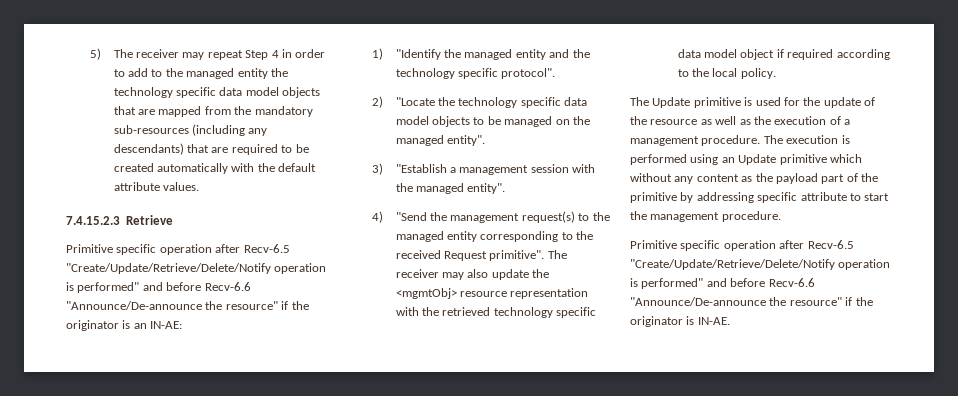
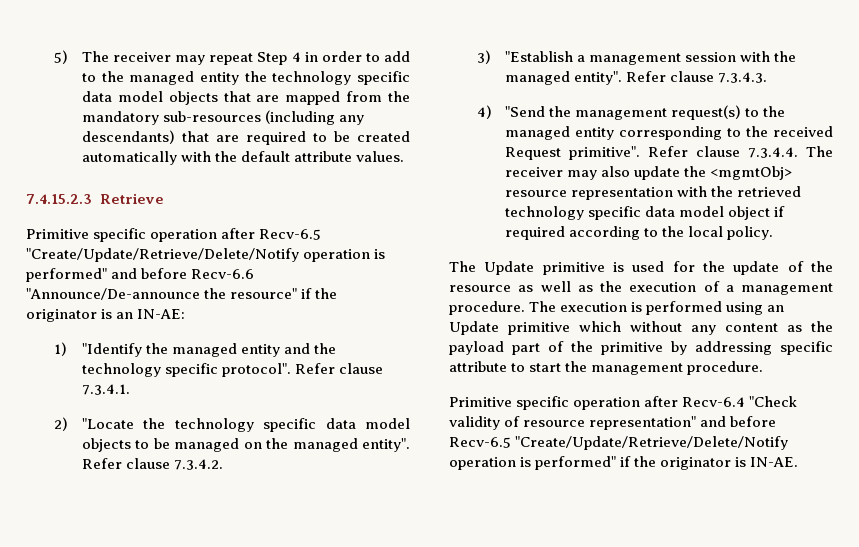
(556, 73) none -> [295,363,384,374] [81,384,130,395] Refer clause 7.3.4.1.
(486, 140) none -> [81,458,223,470] Refer clause 7.3.4.2.
(506, 188) none -> [625,71,768,83] Refer clause 7.3.4.3.
(545, 255) none -> [647,146,798,158] Refer clause 7.3.4.4.
[807,240,854,249] [630,259,891,270] [630,278,815,289] [630,297,842,306] Recv-6.5 "Create/Update/Retrieve/Delete/Notify operation is performed" and before Recv-6.6 "Announce/De-announce the resource" -> [682,396,798,407] [449,416,777,430] [449,436,789,450] [449,456,617,470] Recv-6.4 "Check validity of resource representation" and before Recv-6.5 "Create/Update/Retrieve/Delete/Notify operation is performed"

